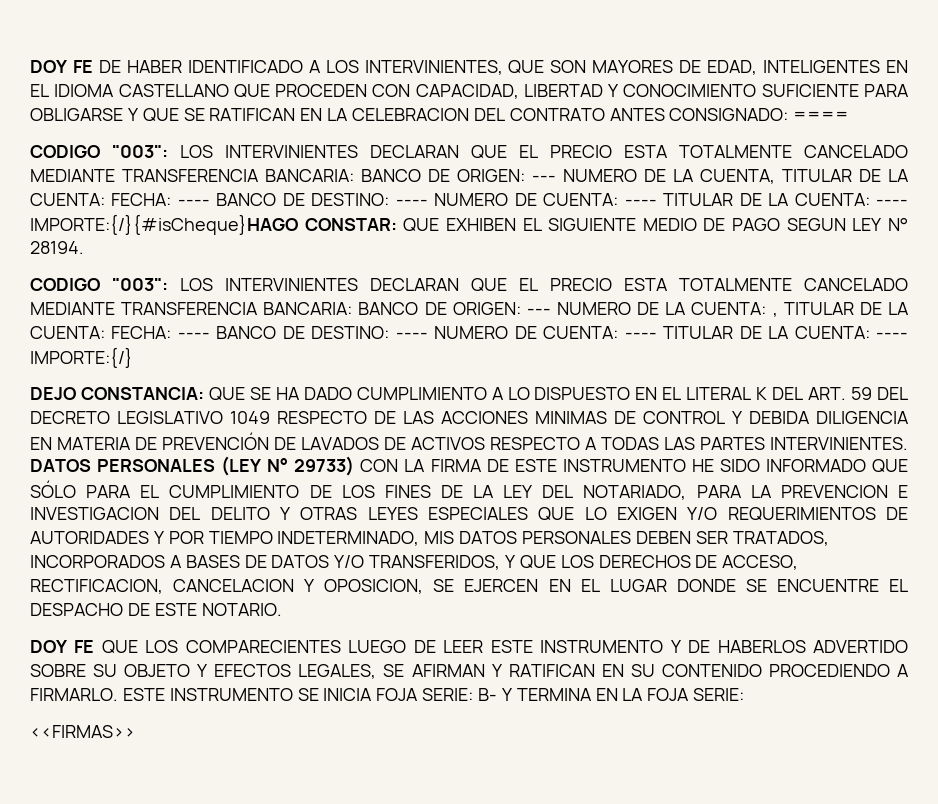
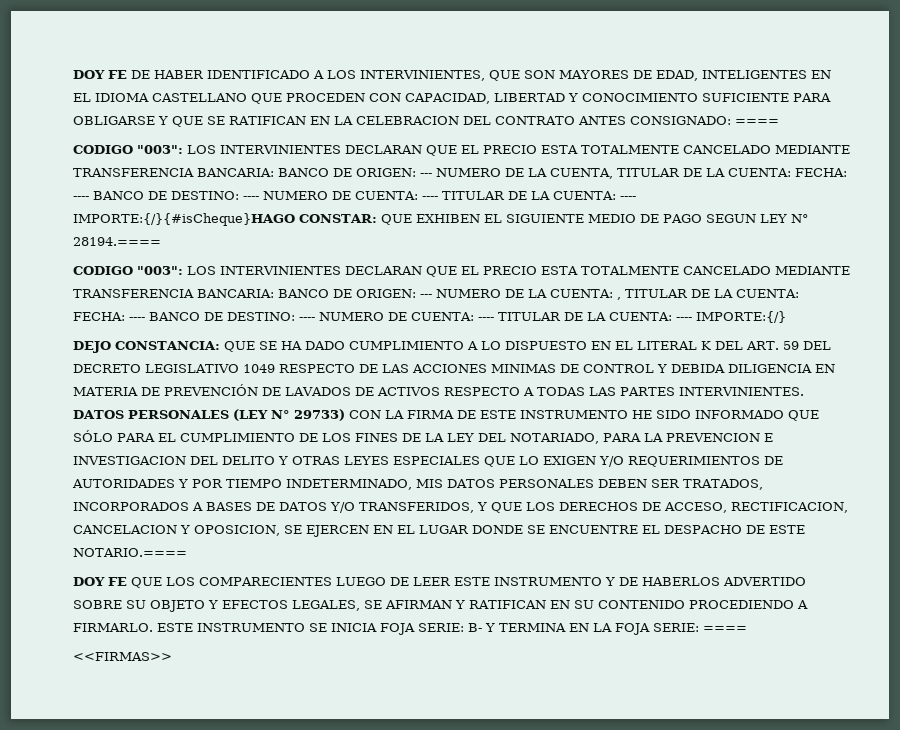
[30,241,84,254] 28194. -> [73,237,161,246] 28194.====
[201,603,282,616] NOTARIO. -> [73,548,187,557] NOTARIO.====
(745, 694) none -> [703,626,747,632] ====

